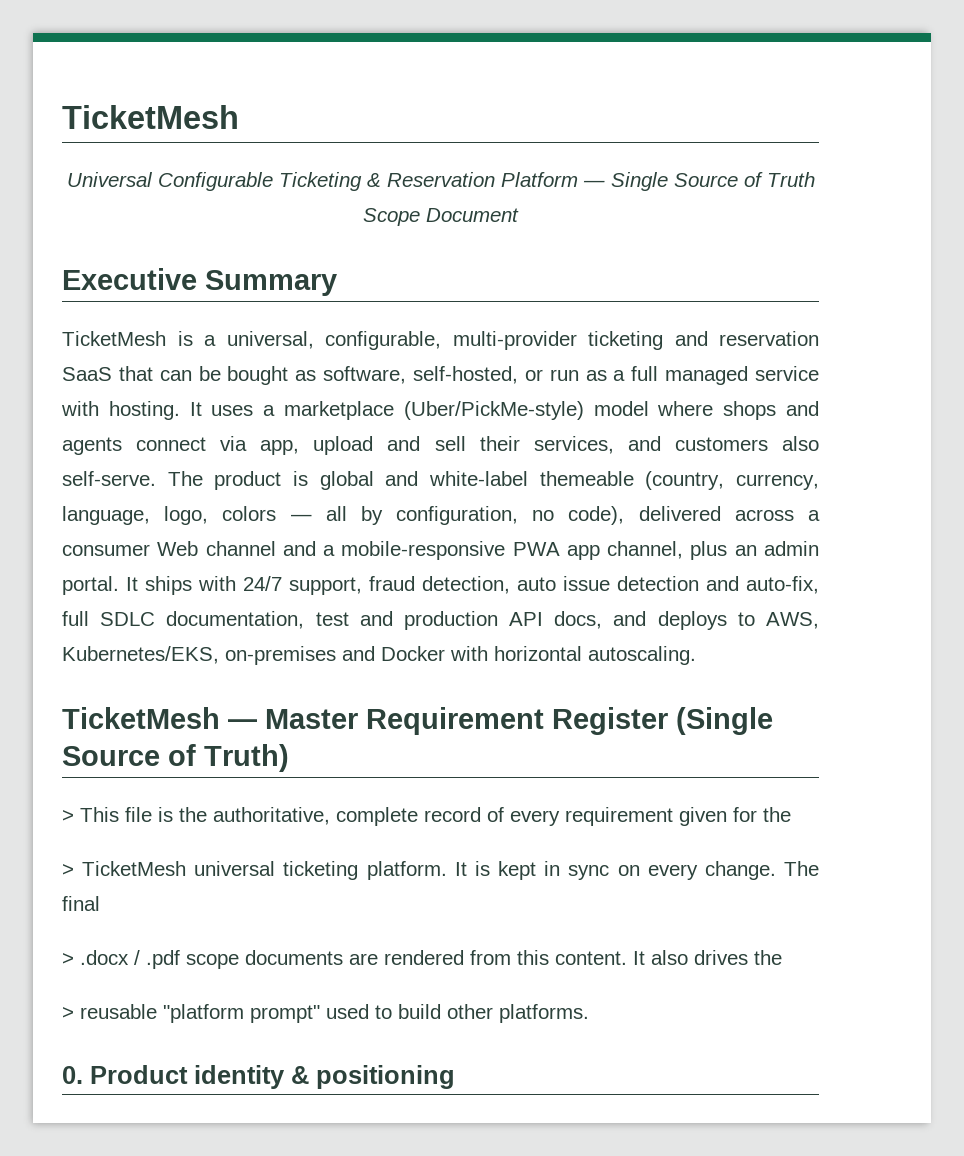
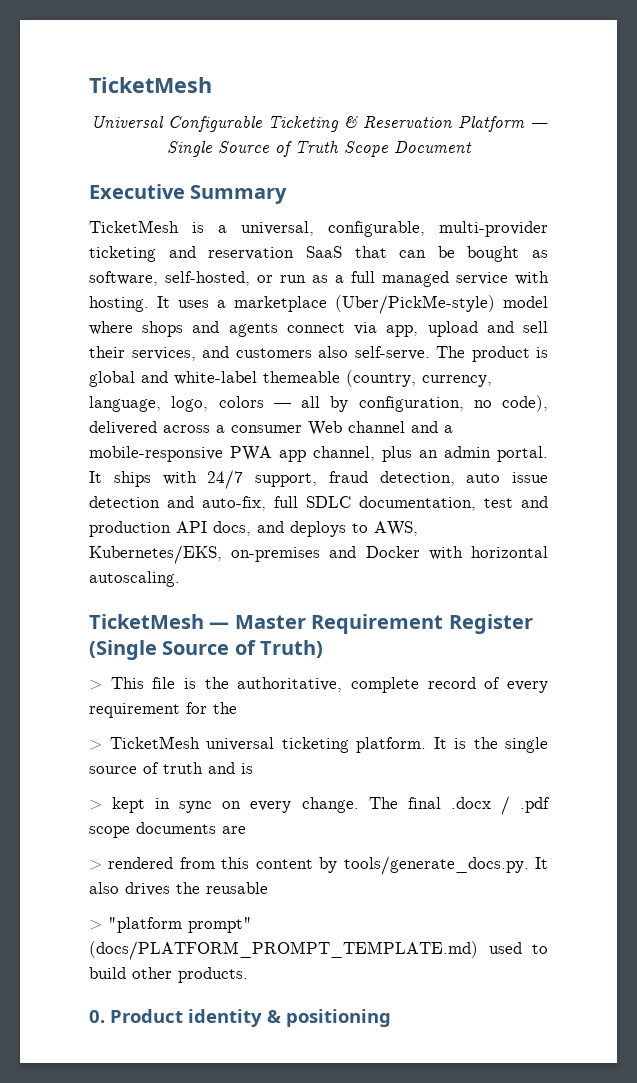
[679,807,727,826] given -> (180, 710) none
(490, 868) none -> [473,737,548,753] [89,762,253,774] [89,800,102,810] the single source of truth and is // >
[62,953,74,965] // > -> (441, 803) none
(378, 959) none -> [89,860,102,870] // >
[555,951,627,965] content. -> [255,856,529,875] content by tools/generate_docs.py.
[62,1004,157,1019] // > reusable -> [206,882,268,894] [89,920,102,930] reusable // >
(320, 1014) none -> [89,941,478,960] (docs/PLATFORM_PROMPT_TEMPLATE.md)
[499,1004,589,1023] platforms. -> [178,967,248,983] products.

